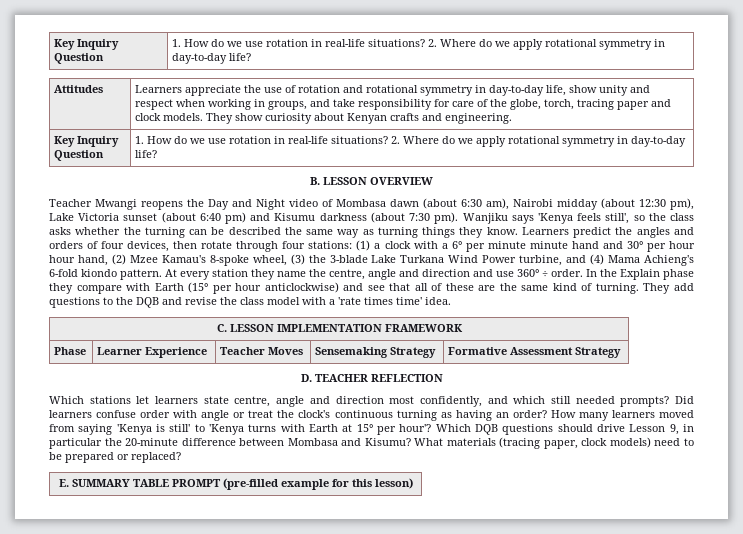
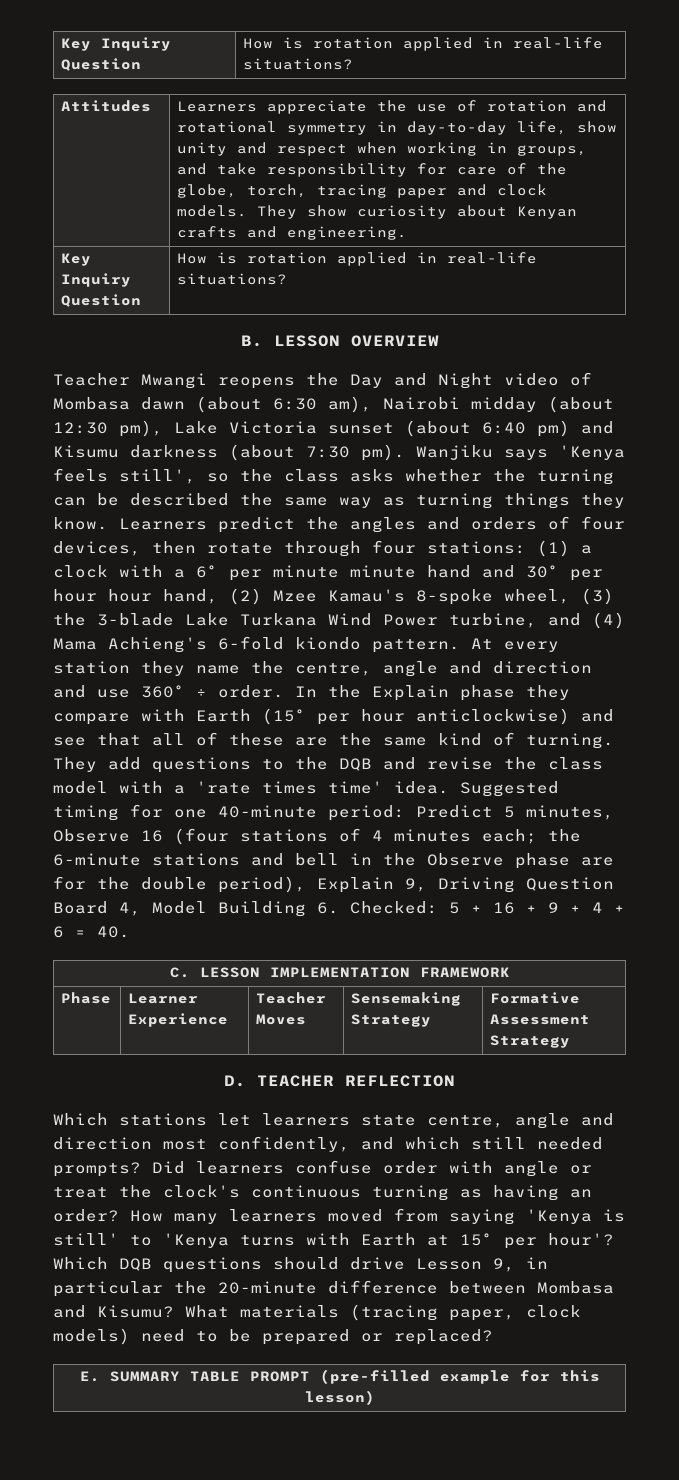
[54,39,120,50] [54,53,105,64] [172,39,666,50] [172,53,252,64] Key Inquiry Question | 1. How do we use rotation in real-life situations? 2. Where do we apply rotational symmetry in day-to-day life? -> [61,37,172,51] [61,58,142,71] [243,37,604,51] [243,58,354,70] Key Inquiry Question | How is rotation applied in real-life situations?
[135,136,687,147] [135,150,158,158] 1. How do we use rotation in real-life situations? 2. Where do we apply rotational symmetry in day-to-day life? -> [177,252,538,266] [177,273,288,285] How is rotation applied in real-life situations?
(451, 301) none -> [460,781,559,797] [53,804,614,821] [53,828,581,845] [53,853,614,869] [53,876,614,893] [53,901,625,917] [53,926,130,938] Suggested timing for one 40-minute period: Predict 5 minutes, Observe 16 (four stations of 4 minutes each; the 6-minute stations and bell in the Observe phase are for the double period), Explain 9, Driving Question Board 4, Model Building 6. Checked: 5 + 16 + 9 + 4 + 6 = 40.

